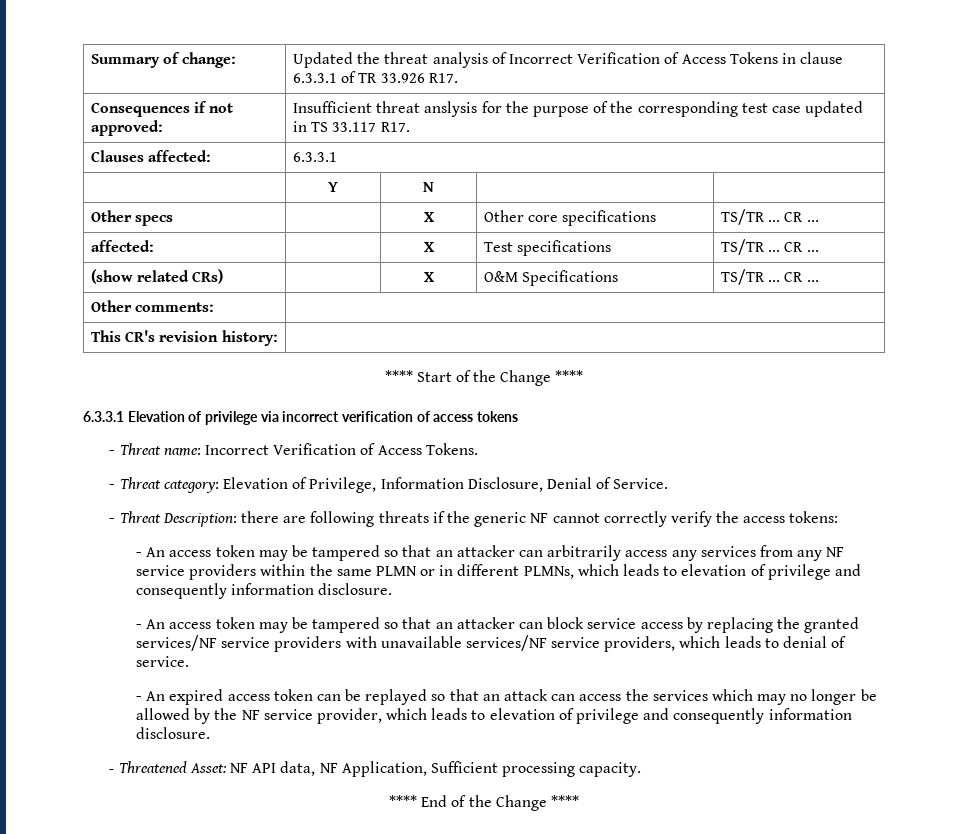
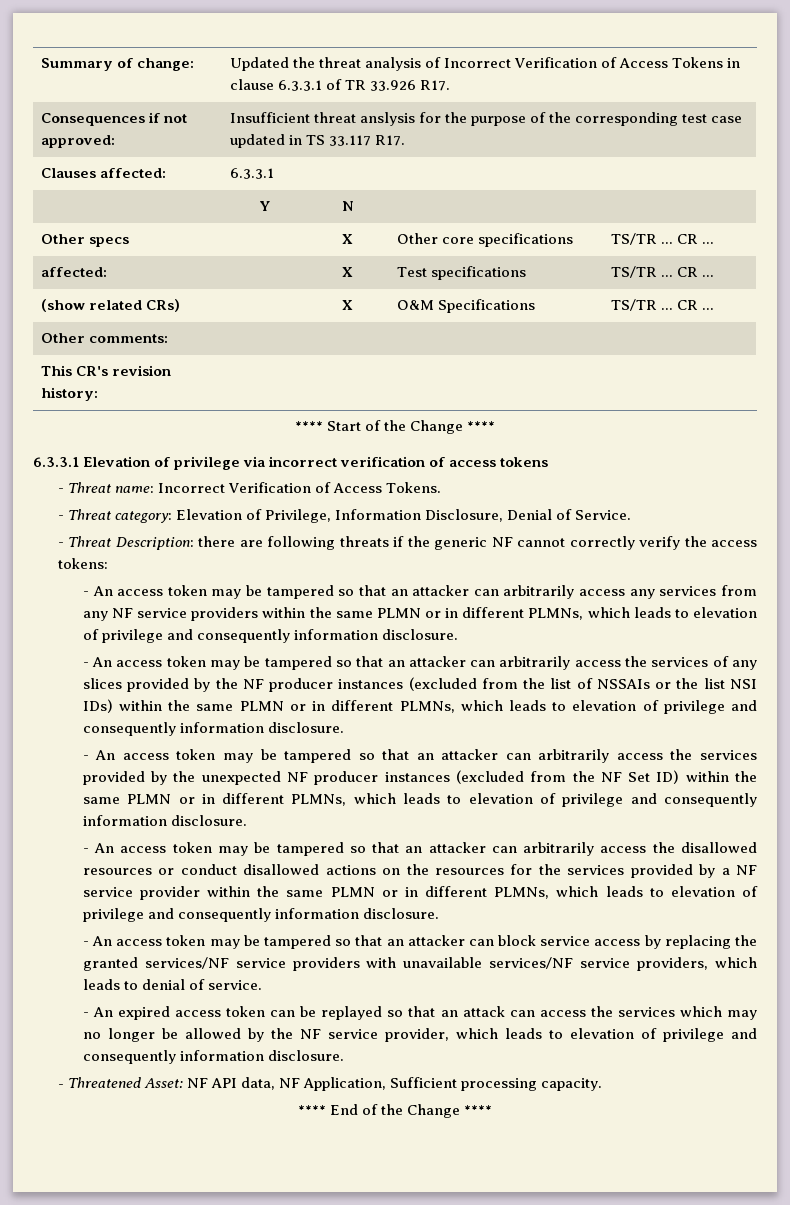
(393, 589) none -> [82,656,757,670] [82,677,758,692] [82,699,757,714] [82,722,344,736] [82,749,757,763] [82,770,758,785] [82,793,757,807] [82,815,247,826] [82,842,758,856] [82,864,758,878] [82,886,758,900] [82,908,440,922] // - An access token may be tampered so that an attacker can arbitrarily access the services of any slices provided by the NF producer instances (excluded from the list of NSSAIs or the list NSI IDs) within the same PLMN or in different PLMNs, which leads to elevation of privilege and consequently information disclosure. // - An access token may be tampered so that an attacker can arbitrarily access the services provided by the unexpected NF producer instances (excluded from the NF Set ID) within the same PLMN or in different PLMNs, which leads to elevation of privilege and consequently information disclosure. // - An access token may be tampered so that an attacker can arbitrarily access the disallowed resources or conduct disallowed actions on the resources for the services provided by a NF service provider within the same PLMN or in different PLMNs, which leads to elevation of privilege and consequently information disclosure.

